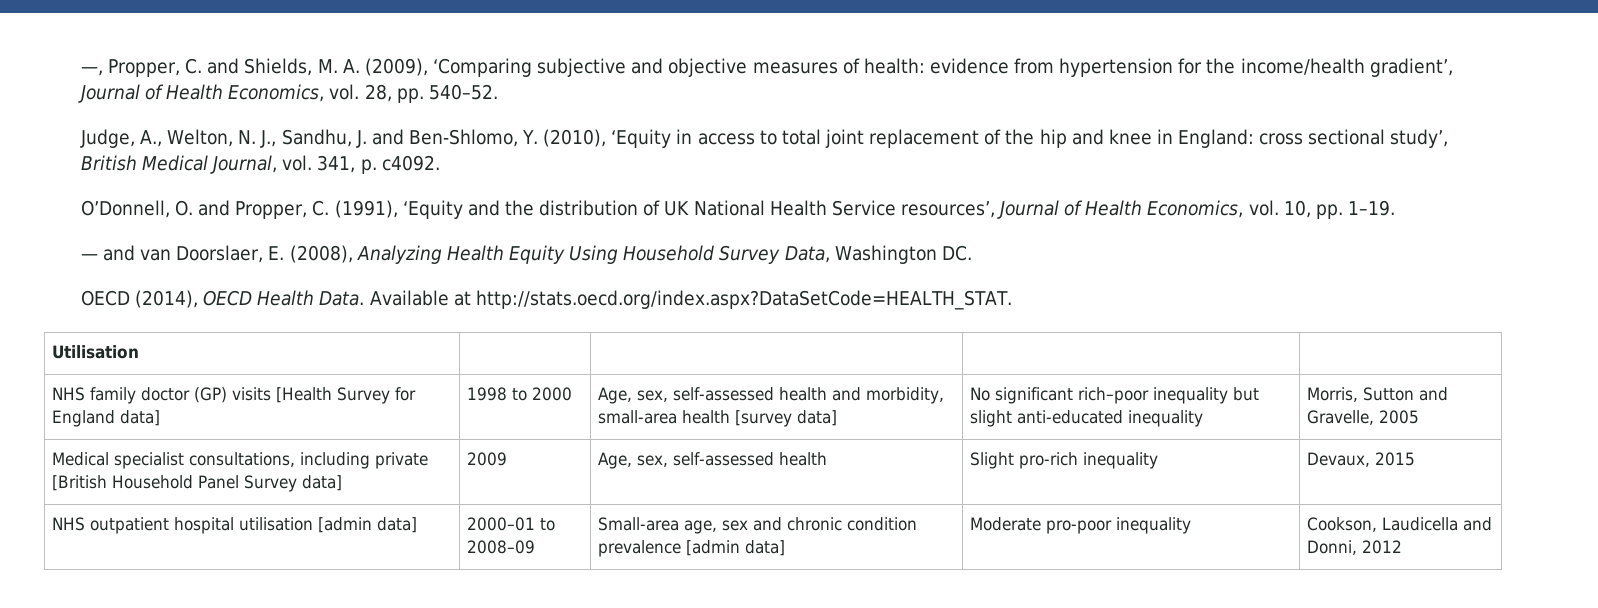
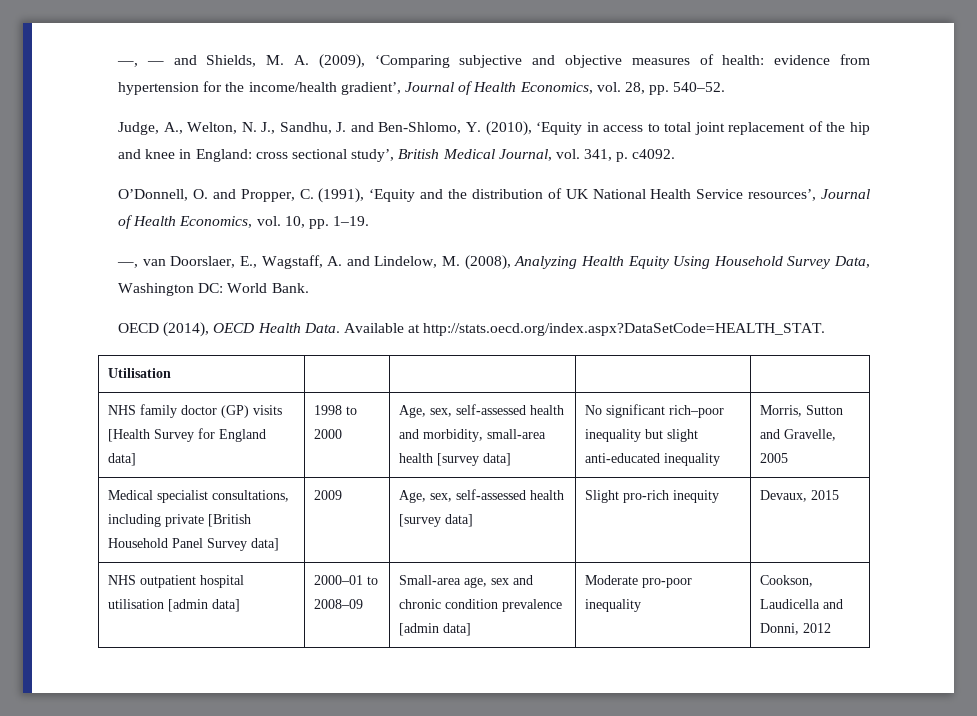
[80,58,203,77] —, Propper, C. -> [117,61,164,67] —, —
[80,245,285,263] — and van Doorslaer, E. -> [117,255,461,269] —, van Doorslaer, E., Wagstaff, A. and Lindelow, M.
[941,245,972,261] DC. -> [198,283,309,293] DC: World Bank.
(827, 459) none -> [398,514,473,527] [survey data]
[1082,452,1158,469] inequality -> [672,490,719,503] inequity

